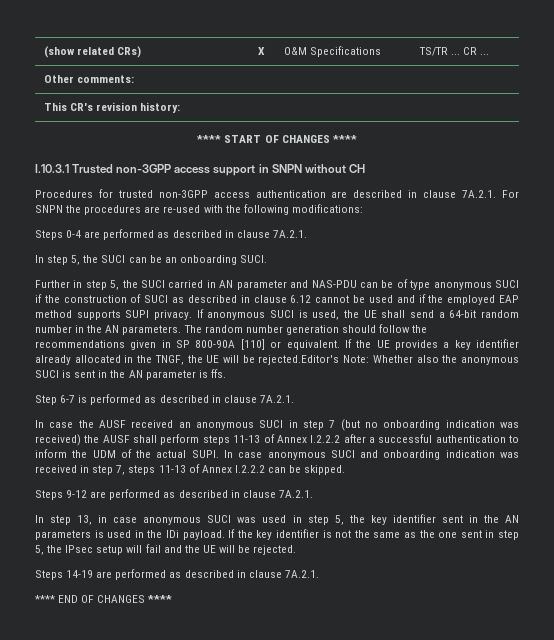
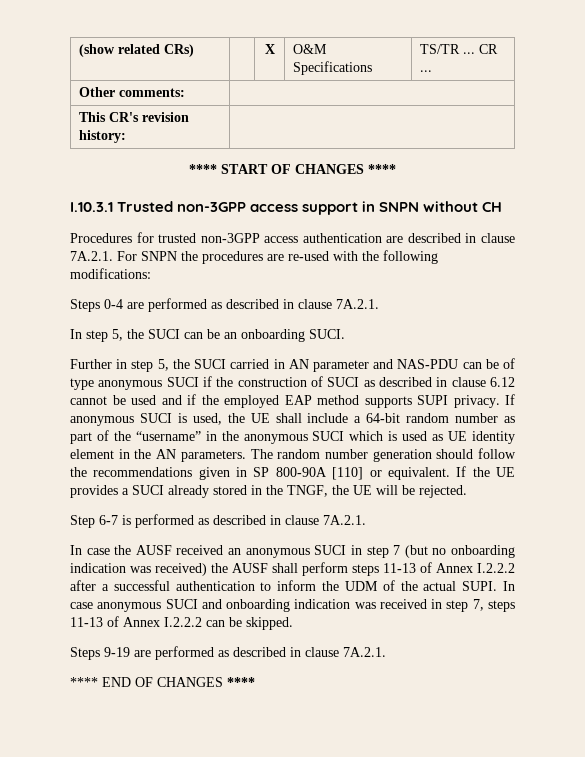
[410,310,435,318] send -> [307,413,349,423] include
(72, 329) none -> [504,416,515,423] [70,430,515,444] [70,449,114,459] as part of the “username” in the anonymous SUCI which is used as UE identity element
[454,339,519,350] [35,355,121,365] key identifier already allocated -> [132,485,247,498] SUCI already stored
[258,355,519,365] [35,369,226,380] rejected.Editor's Note: Whether also the anonymous SUCI is sent in the AN parameter is ffs. -> [419,485,467,498] rejected.
[66,489,313,500] [35,514,519,525] [35,529,520,540] [35,544,297,555] [35,570,94,580] 9-12 are performed as described in clause 7A.2.1. // In step 13, in case anonymous SUCI was used in step 5, the key identifier sent in the AN parameters is used in the IDi payload. If the key identifier is not the same as the one sent in step 5, the IPsec setup will fail and the UE will be rejected. // Steps 14-19 -> [104,647,130,657] 9-19

